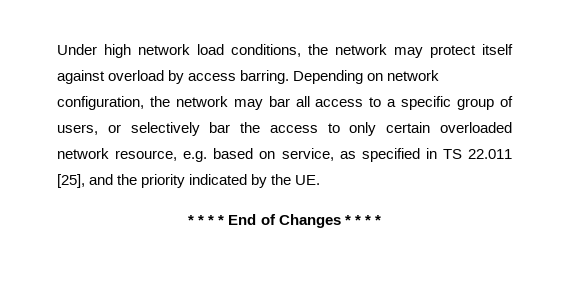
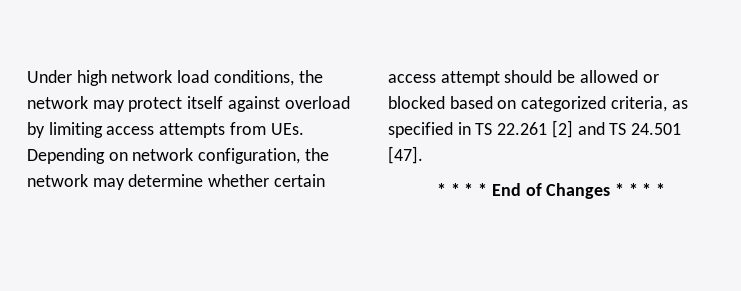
[188,70,290,84] access barring. -> [48,122,304,138] limiting access attempts from UEs.
[268,96,514,110] [57,122,512,136] [57,148,513,162] [57,174,321,188] bar all access to a specific group of users, or selectively bar the access to only certain overloaded network resource, e.g. based on service, as specified in TS 22.011 [25], and the priority indicated by the UE. -> [128,174,325,187] [388,70,659,86] [388,96,688,112] [388,120,682,138] [388,146,423,164] determine whether certain access attempt should be allowed or blocked based on categorized criteria, as specified in TS 22.261 [2] and TS 24.501 [47].

